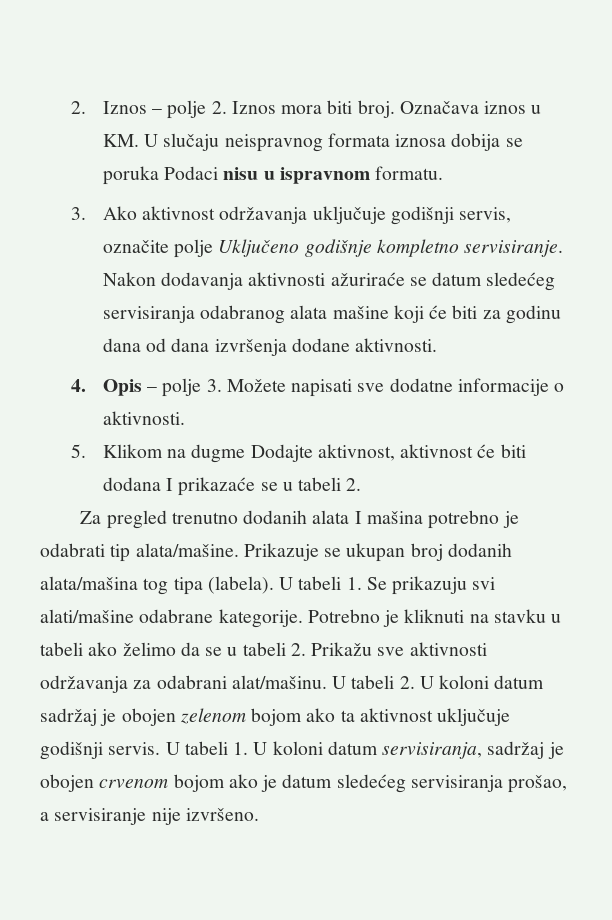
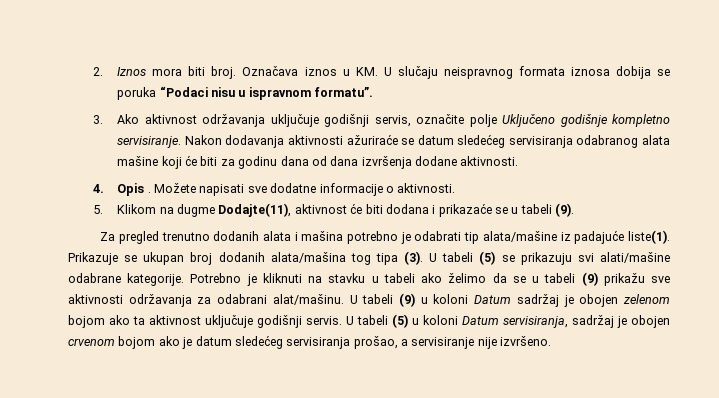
[71,100,276,119] 2. Iznos – polje 2. Iznos -> [92,67,147,76] 2. Iznos
[164,166,219,180] Podaci -> [159,86,208,97] “Podaci
[375,166,444,180] formatu. -> [314,87,374,97] formatu”.
[147,378,222,397] – polje 3. -> [147,192,151,193] .
[250,444,395,462] Dodajte aktivnost, -> [218,203,292,217] Dodajte(11),
[166,478,174,491] I -> [432,205,436,214] i
[346,478,362,491] 2. -> [555,203,575,217] (9).
[354,511,362,524] I -> [294,232,298,241] i
[135,543,239,557] alata/mašine. -> [482,230,670,244] alata/mašine iz padajuće liste(1).
[207,576,387,594] (labela). U tabeli 1. Se -> [404,251,515,265] (3). U tabeli (5) se
[290,642,373,656] 2. Prikažu -> [581,272,645,286] (9) prikažu
[399,675,545,689] 2. U koloni datum -> [399,293,512,307] (9) u koloni Datum
[233,741,378,755] 1. U koloni datum -> [392,314,499,328] (5) u koloni Datum

